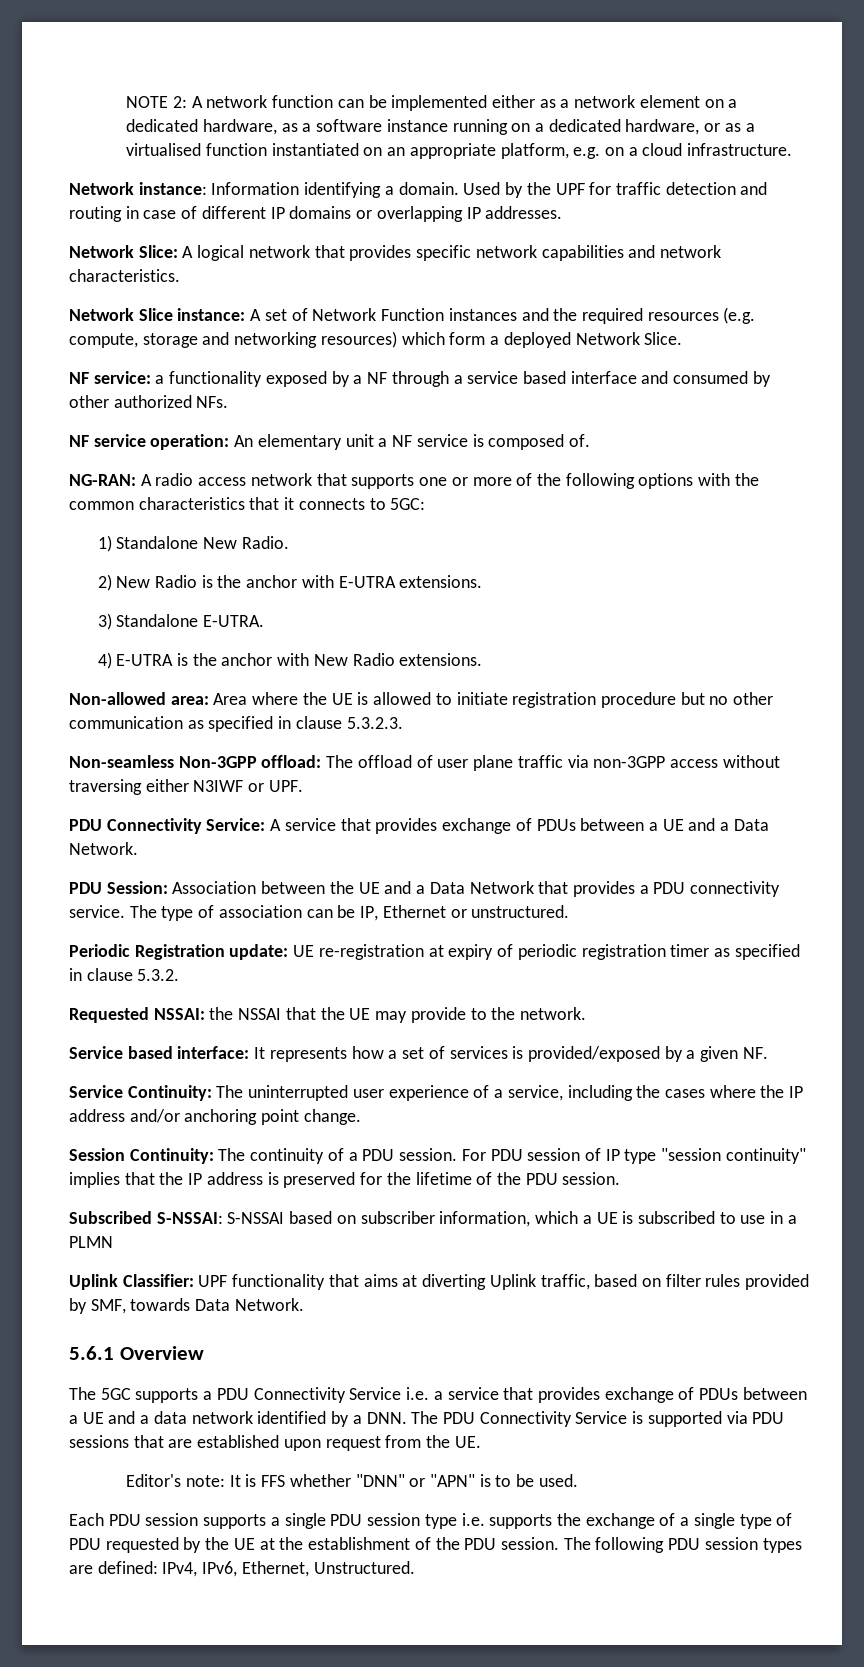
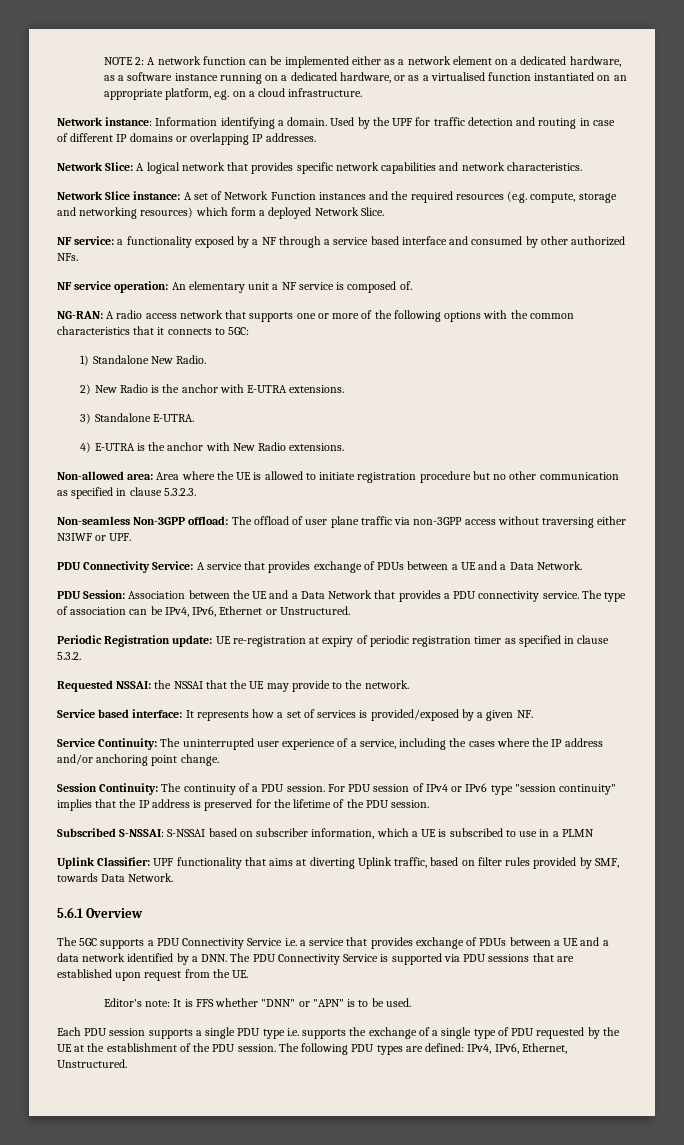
[360,906,379,921] IP, -> [164,606,217,617] IPv4, IPv6,
[471,905,570,918] unstructured. -> [279,606,350,615] Unstructured.
[605,1149,620,1161] IP -> [425,783,488,792] IPv4 or IPv6
[367,1513,421,1526] session -> (261, 1032) none
[704,1537,758,1550] session -> (375, 1048) none

